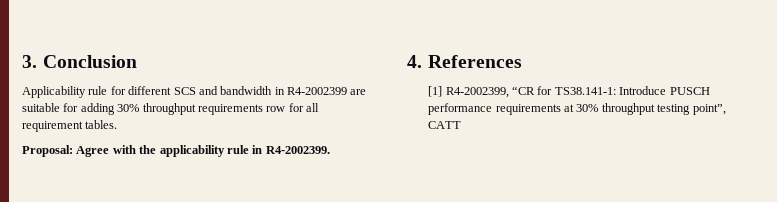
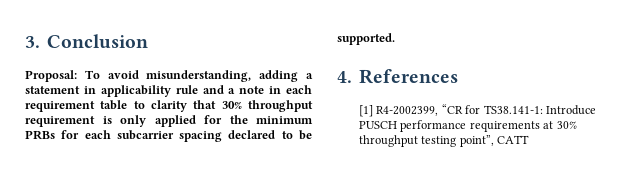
[22,86,367,98] [22,103,319,115] [22,120,118,132] [22,145,330,157] Applicability rule for different SCS and bandwidth in R4-2002399 are suitable for adding 30% throughput requirements row for all requirement tables. // Proposal: Agree with the applicability rule in R4-2002399. -> [25,70,313,82] [25,85,312,97] [25,100,313,112] [25,115,313,127] [25,130,312,142] [337,33,395,45] Proposal: To avoid misunderstanding, adding a statement in applicability rule and a note in each requirement table to clarity that 30% throughput requirement is only applied for the minimum PRBs for each subcarrier spacing declared to be supported.

